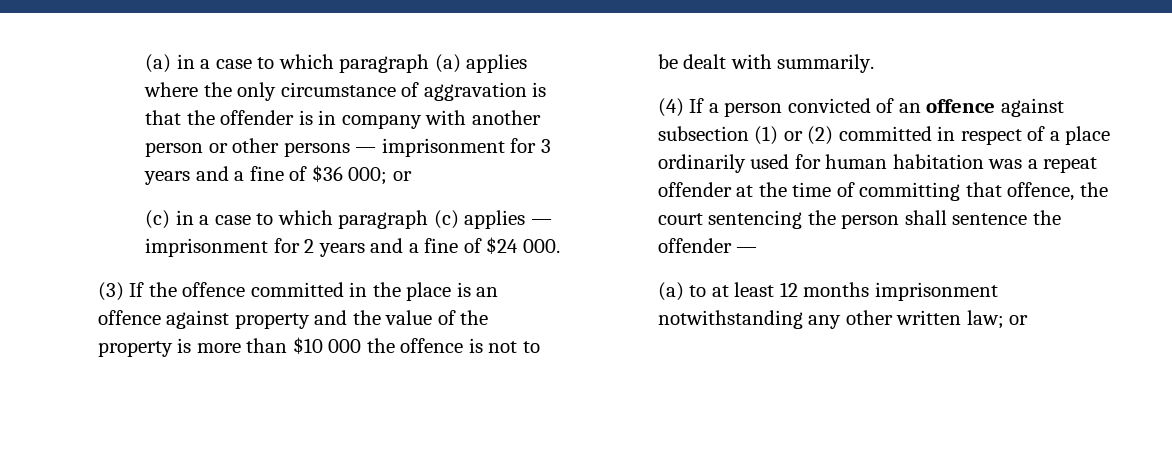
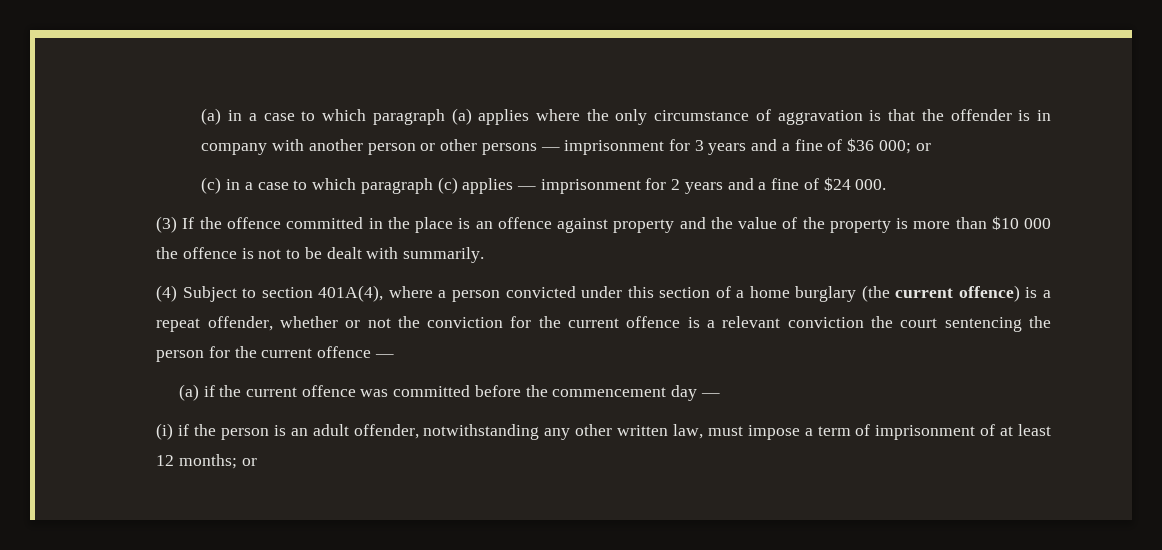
[689,98,1064,117] [657,126,1111,145] [657,154,1098,173] [657,182,1075,201] If a person convicted of an offence against subsection (1) or (2) committed in respect of a place ordinarily used for human habitation was a repeat offender at the time of committing that offence, -> [182,285,1052,302] [156,316,864,332] Subject to section 401A(4), where a person convicted under this section of a home burglary (the current offence) is a repeat offender, whether or not the conviction for the current offence is a relevant conviction
[904,210,1061,225] [657,238,758,253] [657,282,998,301] [657,310,1004,329] shall sentence the offender — // (a) to at least 12 months imprisonment notwithstanding any other written law; -> [208,346,394,358] [178,384,720,401] [156,423,1052,440] [156,454,237,469] for the current offence — // (a) if the current offence was committed before the commencement day — // (i) if the person is an adult offender, notwithstanding any other written law, must impose a term of imprisonment of at least 12 months;

